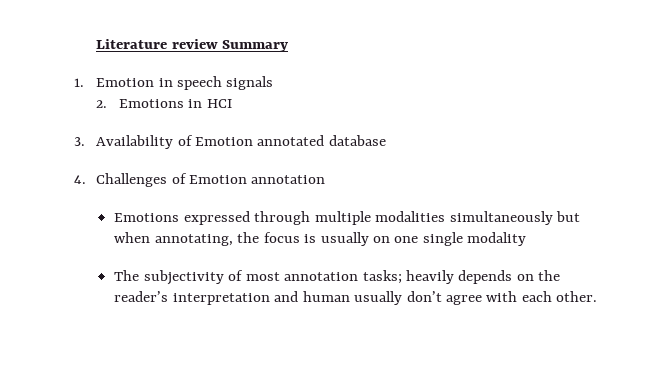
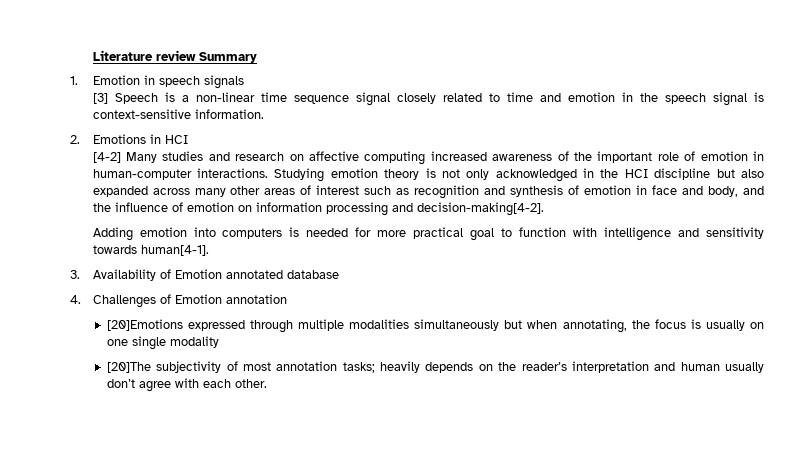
[96,99,232,108] 2. Emotions in HCI -> [92,92,765,106] [92,109,264,119] [69,134,188,144] [92,151,765,165] [92,168,765,182] [92,185,765,199] [92,202,544,216] [92,227,764,241] [92,245,209,256] [3] Speech is a non-linear time sequence signal closely related to time and emotion in the speech signal is context-sensitive information. // 2. Emotions in HCI // [4-2] Many studies and research on affective computing increased awareness of the important role of emotion in human-computer interactions. Studying emotion theory is not only acknowledged in the HCI discipline but also expanded across many other areas of interest such as recognition and synthesis of emotion in face and body, and the influence of emotion on information processing and decision-making[4-2]. // Adding emotion into computers is needed for more practical goal to function with intelligence and sensitivity towards human[4-1].
[114,213,180,222] Emotions -> [106,319,183,331] [20]Emotions
[114,270,140,281] The -> [106,362,151,373] [20]The

